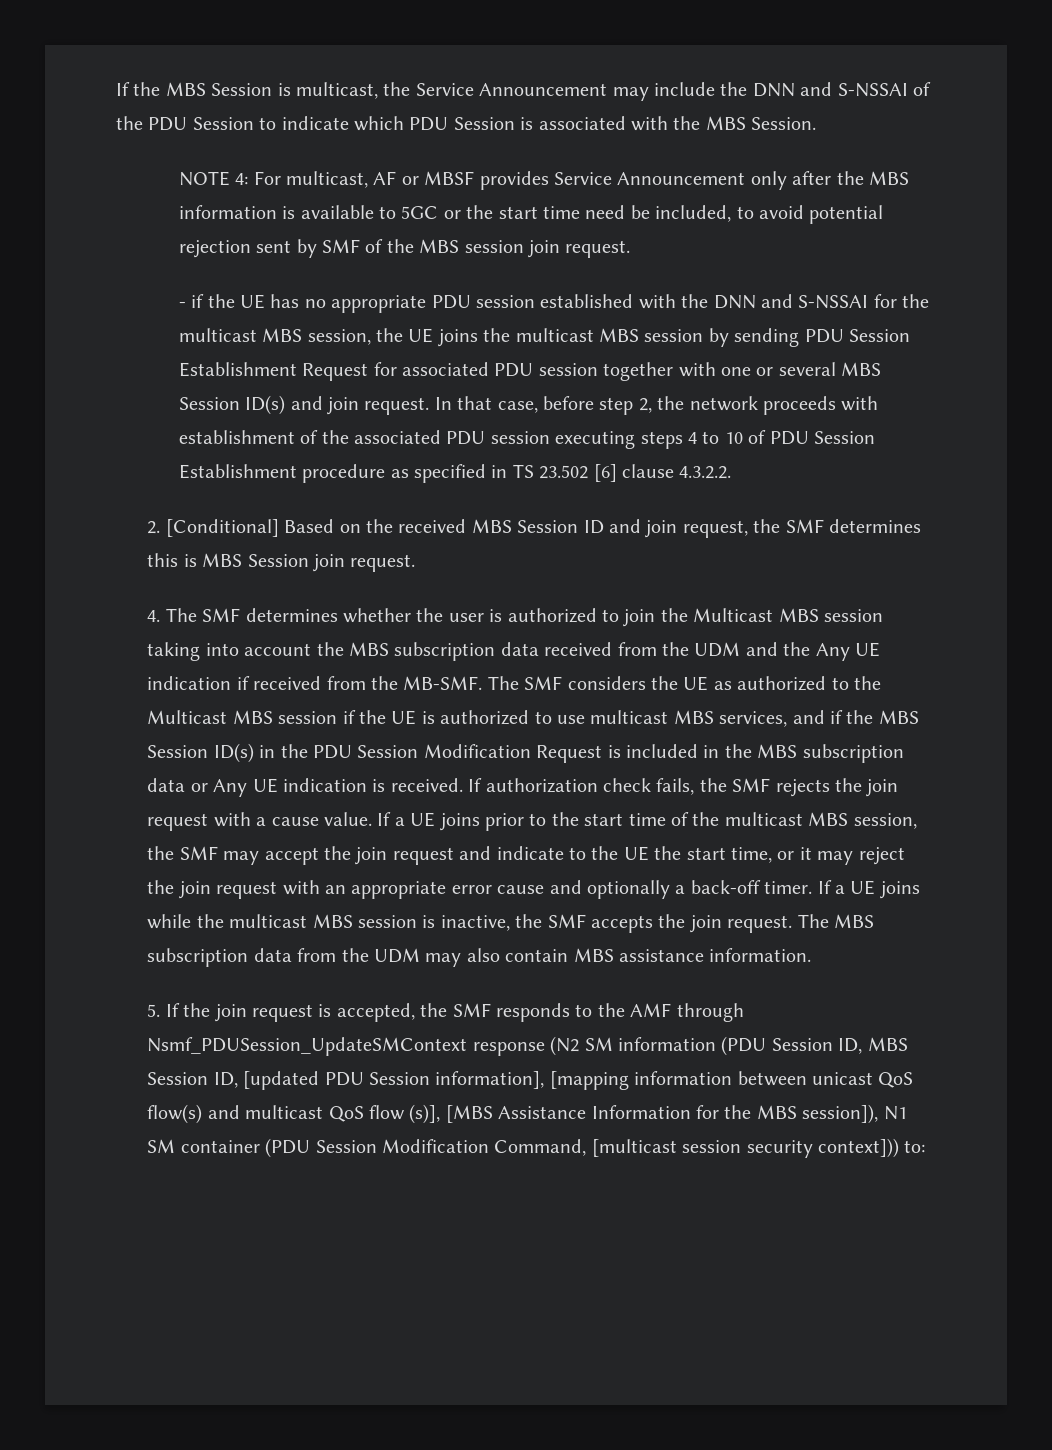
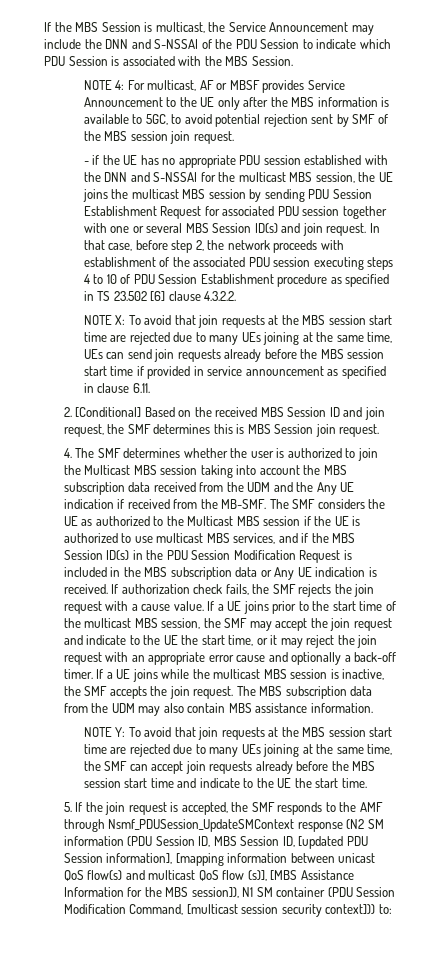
(746, 178) none -> [166,97,215,107] to the UE
[401,205,732,222] 5GC or the start time need be included, -> [145,114,168,125] 5GC,
(732, 472) none -> [83,315,393,328] [83,332,393,345] [83,349,385,362] [83,366,386,379] [83,383,150,393] // NOTE X: To avoid that join requests at the MBS session start time are rejected due to many UEs joining at the same time, UEs can send join requests already before the MBS session start time if provided in service announcement as specified in clause 6.11.
(812, 955) none -> [83,727,393,740] [83,744,393,757] [83,761,376,774] [83,778,367,788] // NOTE Y: To avoid that join requests at the MBS session start time are rejected due to many UEs joining at the same time, the SMF can accept join requests already before the MBS session start time and indicate to the UE the start time.

